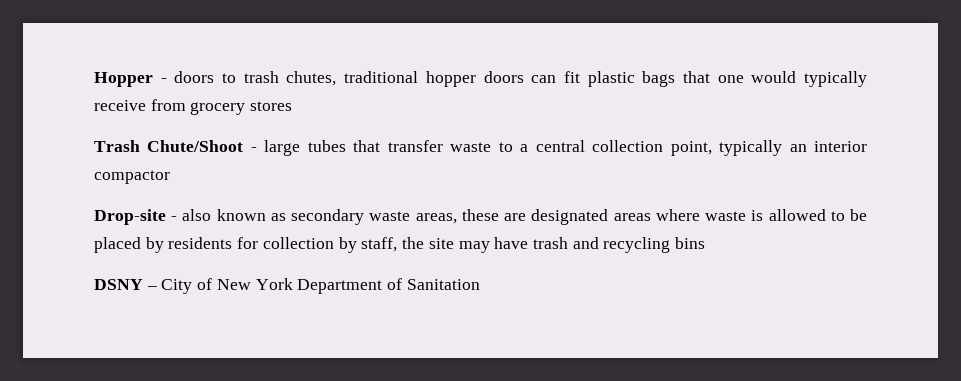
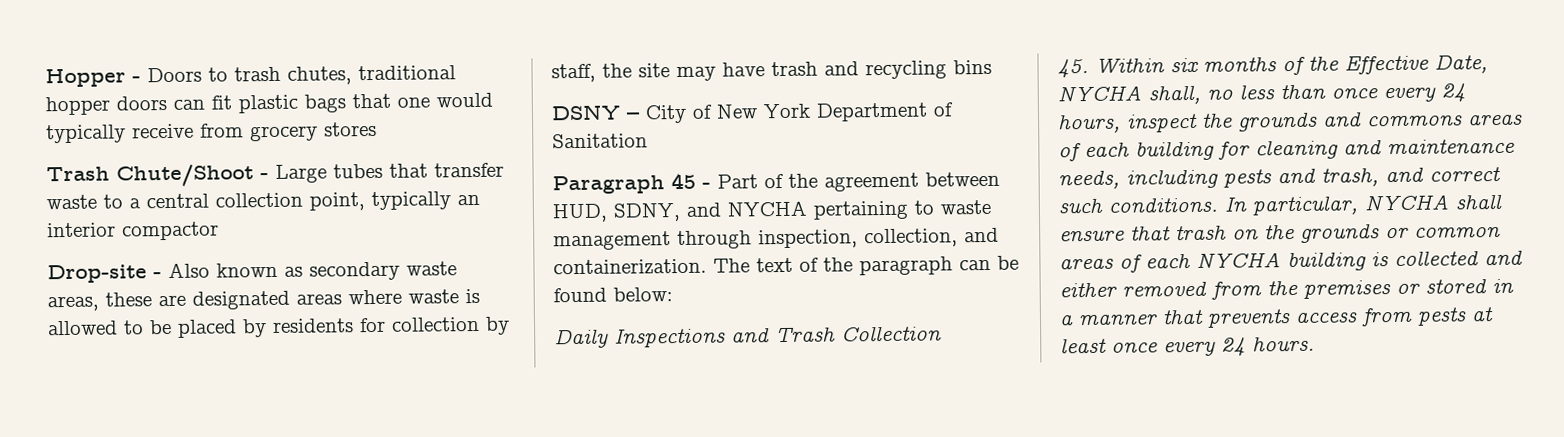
[174,71,215,83] doors -> [147,67,202,83] Doors
[264,140,301,156] large -> [275,164,327,183] Large
[182,209,212,221] also -> [168,262,210,278] Also
(480, 284) none -> [552,171,1000,195] [552,199,991,223] [553,227,999,251] [553,255,1019,276] [553,287,673,303] [554,325,942,349] [1057,54,1488,79] [1057,83,1466,105] [1058,112,1523,134] [1058,138,1515,162] [1058,166,1501,190] [1058,193,1502,216] [1059,224,1501,243] [1059,250,1523,273] [1059,278,1514,300] [1059,307,1494,328] [1060,336,1315,357] // Paragraph 45 - Part of the agreement between HUD, SDNY, and NYCHA pertaining to waste management through inspection, collection, and containerization. The text of the paragraph can be found below: // Daily Inspections and Trash Collection // 45. Within six months of the Effective Date, NYCHA shall, no less than once every 24 hours, inspect the grounds and commons areas of each building for cleaning and maintenance needs, including pests and trash, and correct such conditions. In particular, NYCHA shall ensure that trash on the grounds or common areas of each NYCHA building is collected and either removed from the premises or stored in a manner that prevents access from pests at least once every 24 hours.

